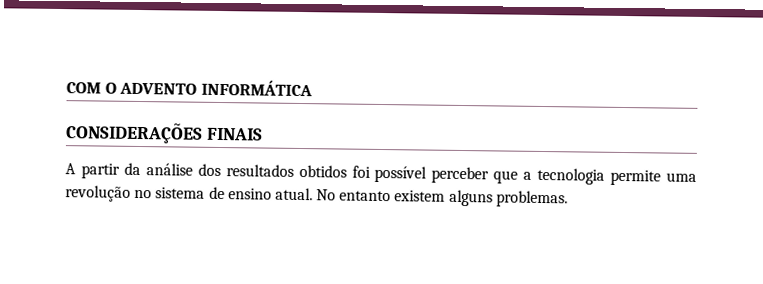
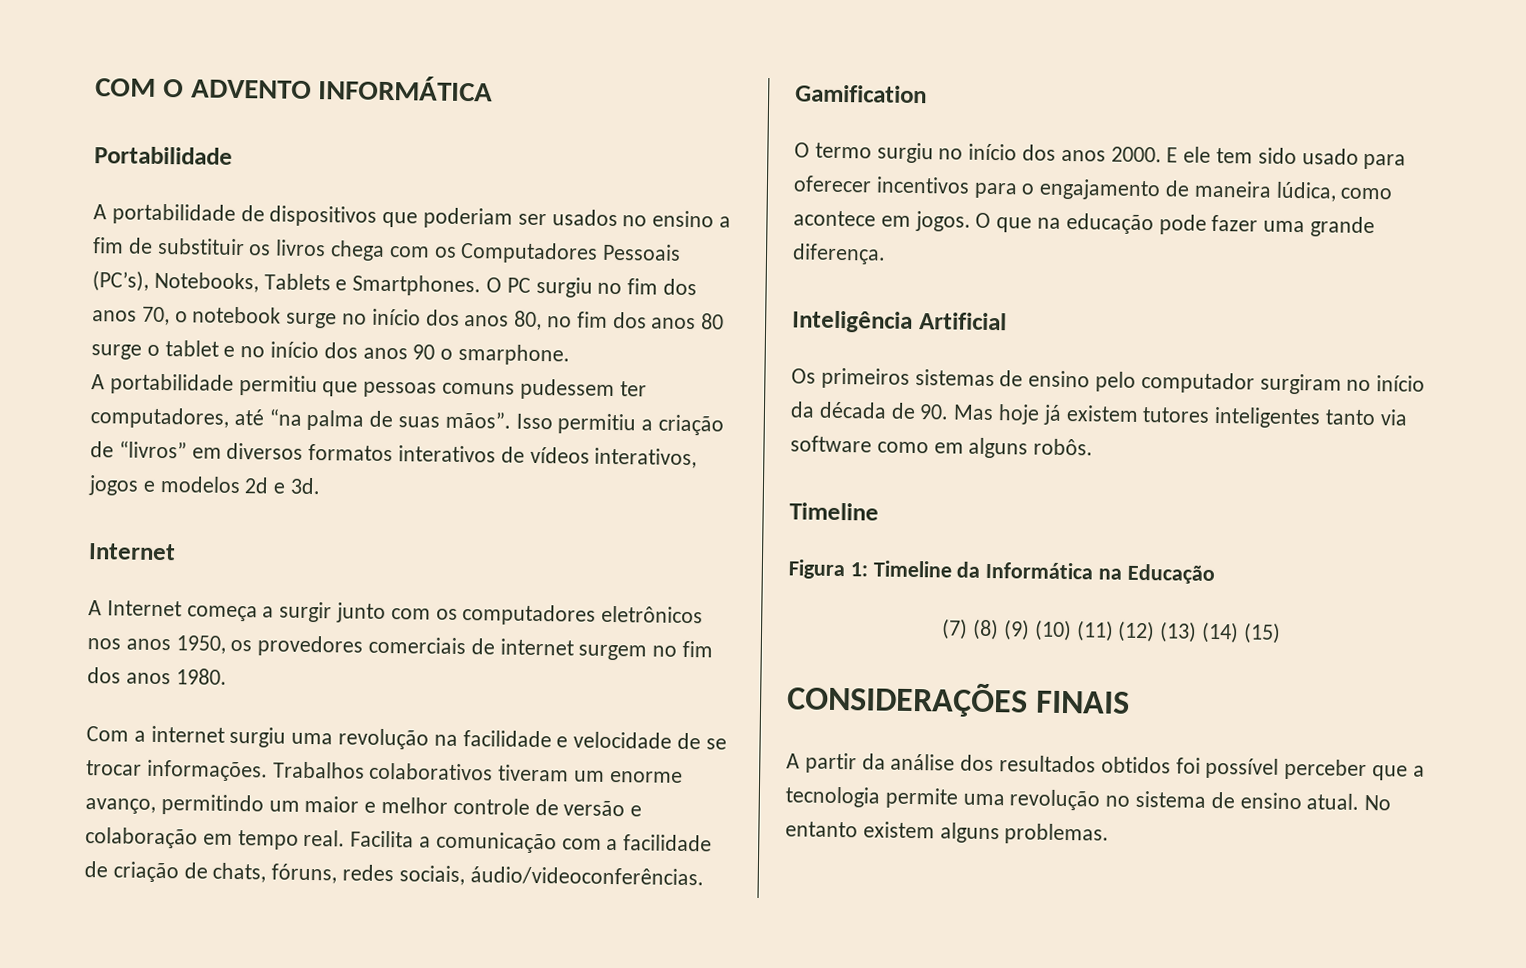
(313, 88) none -> [94,146,233,165] [93,203,732,229] [93,237,682,264] [92,270,698,298] [92,306,725,331] [91,340,571,366] [91,373,647,401] [90,407,725,436] [90,440,698,469] [88,475,322,496] [88,543,176,561] [88,600,704,626] [87,635,714,661] [87,667,227,685] [86,725,727,750] [86,759,683,783] [85,794,643,817] [85,827,713,854] [84,861,704,887] [795,84,927,104] [794,142,1407,170] [793,175,1393,202] [793,210,1376,238] [792,243,886,265] [792,310,1007,333] [791,367,1426,395] [790,401,1408,429] [790,435,1094,459] [789,502,879,521] [788,559,1215,585] [941,618,1281,644] // Portabilidade // A portabilidade de dispositivos que poderiam ser usados no ensino a fim de substituir os livros chega com os Computadores Pessoais (PC’s), Notebooks, Tablets e Smartphones. O PC surgiu no fim dos anos 70, o notebook surge no início dos anos 80, no fim dos anos 80 surge o tablet e no início dos anos 90 o smarphone. // A portabilidade permitiu que pessoas comuns pudessem ter computadores, até “na palma de suas mãos”. Isso permitiu a criação de “livros” em diversos formatos interativos de vídeos interativos, jogos e modelos 2d e 3d. // Internet // A Internet começa a surgir junto com os computadores eletrônicos nos anos 1950, os provedores comerciais de internet surgem no fim dos anos 1980. // Com a internet surgiu uma revolução na facilidade e velocidade de se trocar informações. Trabalhos colaborativos tiveram um enorme avanço, permitindo um maior e melhor controle de versão e colaboração em tempo real. Facilita a comunicação com a facilidade de criação de chats, fóruns, redes sociais, áudio/videoconferências. // Gamification // O termo surgiu no início dos anos 2000. E ele tem sido usado para oferecer incentivos para o engajamento de maneira lúdica, como acontece em jogos. O que na educação pode fazer uma grande diferença. // Inteligência Artificial // Os primeiros sistemas de ensino pelo computador surgiram no início da década de 90. Mas hoje já existem tutores inteligentes tanto via software como em alguns robôs. // Timeline // Figura 1: Timeline da Informática na Educação // (7) (8) (9) (10) (11) (12) (13) (14) (15)

